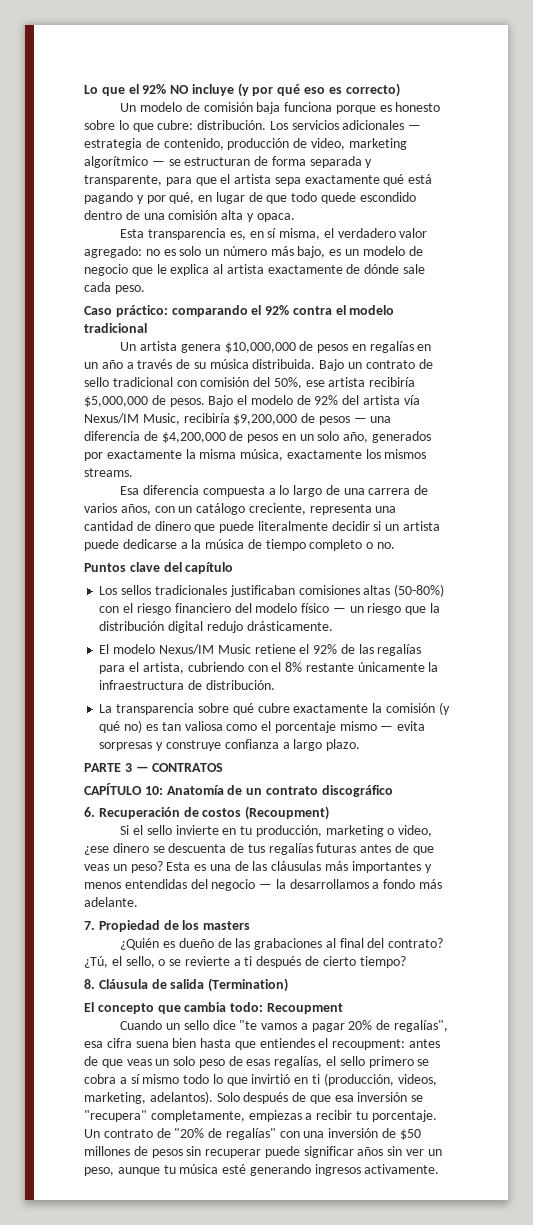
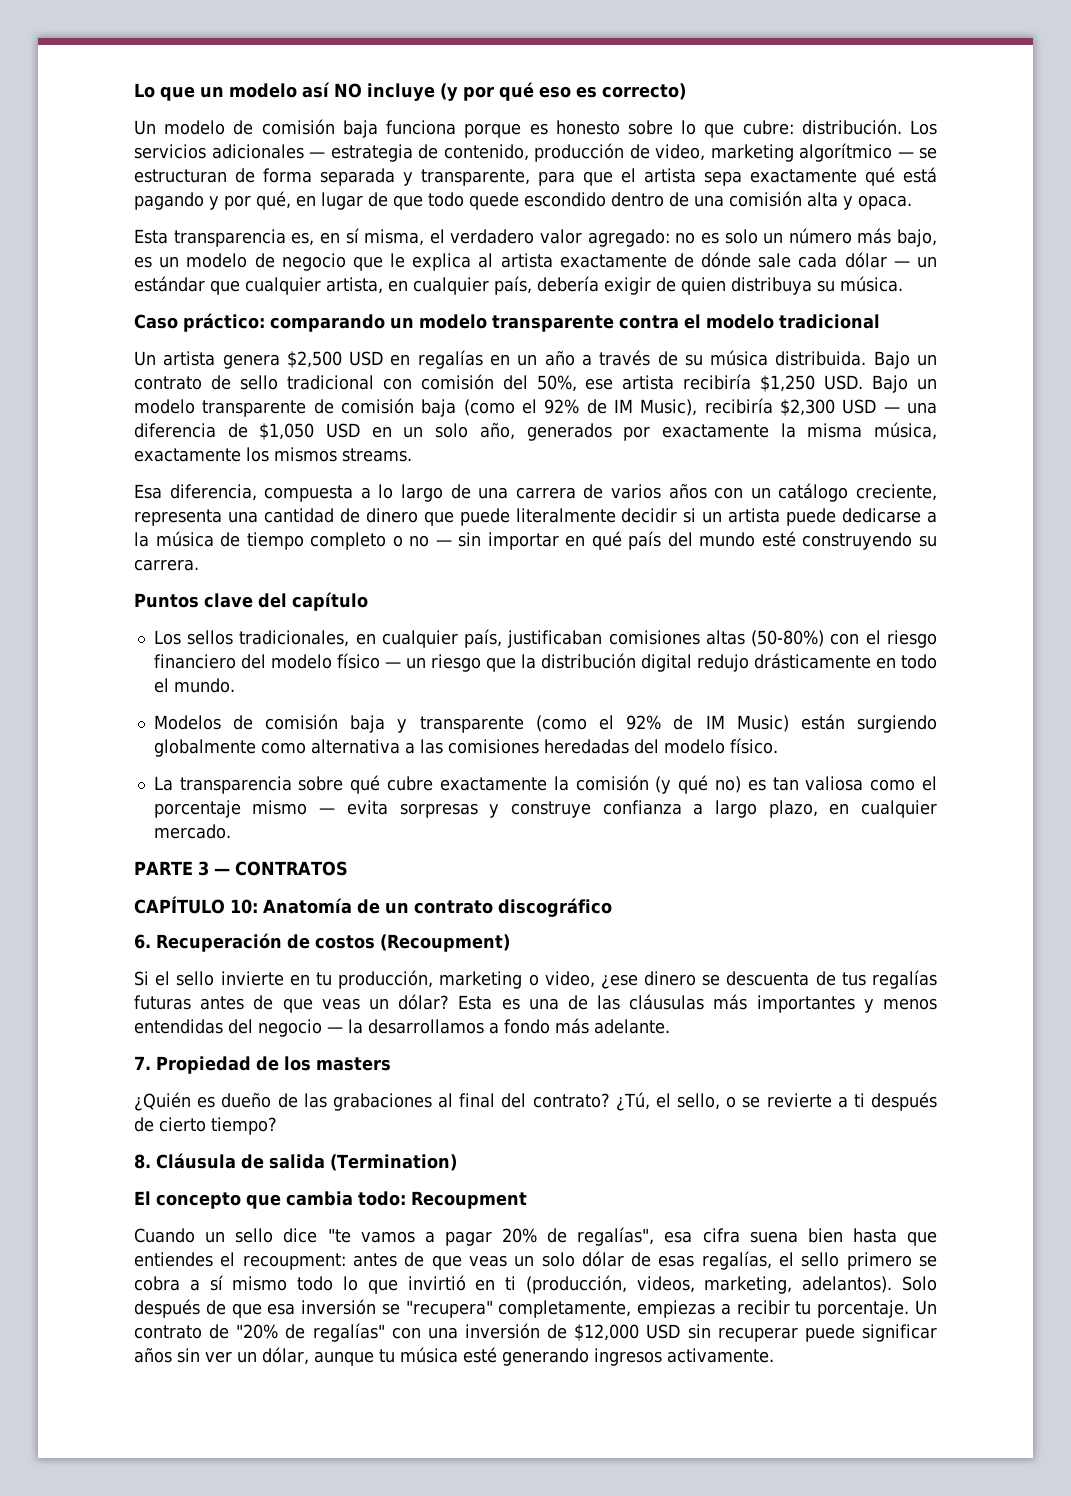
[128,84,167,94] el 92% -> [200,82,330,98] un modelo así
[114,285,145,294] peso. -> [844,252,937,268] [134,276,903,295] dólar — un estándar que cualquier artista, en cualquier país, debería exigir de quien distribuya su música.
[251,305,290,315] el 92% -> [390,314,614,332] un modelo transparente
[224,341,349,353] $10,000,000 de pesos -> [286,351,384,368] $2,500 USD
[84,395,420,407] [84,413,350,425] $5,000,000 de pesos. Bajo el modelo de 92% del artista vía Nexus/IM Music, recibiría $9,200,000 de pesos -> [760,375,938,393] [134,398,877,417] $1,250 USD. Bajo un modelo transparente de comisión baja (como el 92% de IM Music), recibiría $2,300 USD
[161,431,279,443] $4,200,000 de pesos -> [259,423,361,440] $1,050 USD
[142,485,199,495] diferencia -> [169,484,257,501] diferencia,
[120,504,151,515] años, -> [668,484,707,499] años
[377,542,396,549] no. -> [409,531,937,550] [134,559,199,571] no — sin importar en qué país del mundo esté construyendo su carrera.
[154,585,227,595] tradicionales -> [239,629,503,648] tradicionales, en cualquier país,
[246,621,333,631] [99,644,422,656] [99,662,439,674] [99,680,275,690] drásticamente. // El modelo Nexus/IM Music retiene el 92% de las regalías para el artista, cubriendo con el 8% restante únicamente la infraestructura de distribución. -> [753,653,938,669] [153,678,235,693] [153,714,938,733] [153,738,778,757] drásticamente en todo el mundo. // Modelos de comisión baja y transparente (como el 92% de IM Music) están surgiendo globalmente como alternativa a las comisiones heredadas del modelo físico.
[326,739,361,751] plazo. -> [768,800,938,818] [153,824,231,839] plazo, en cualquier mercado.
[130,861,163,873] peso? -> [398,994,450,1010] dólar?
[198,1059,225,1068] peso -> [581,1251,624,1267] dólar
[399,1129,421,1140] [84,1146,183,1158] $50 millones de pesos -> [574,1324,681,1341] $12,000 USD
[84,1167,114,1176] peso, -> [262,1347,309,1365] dólar,

